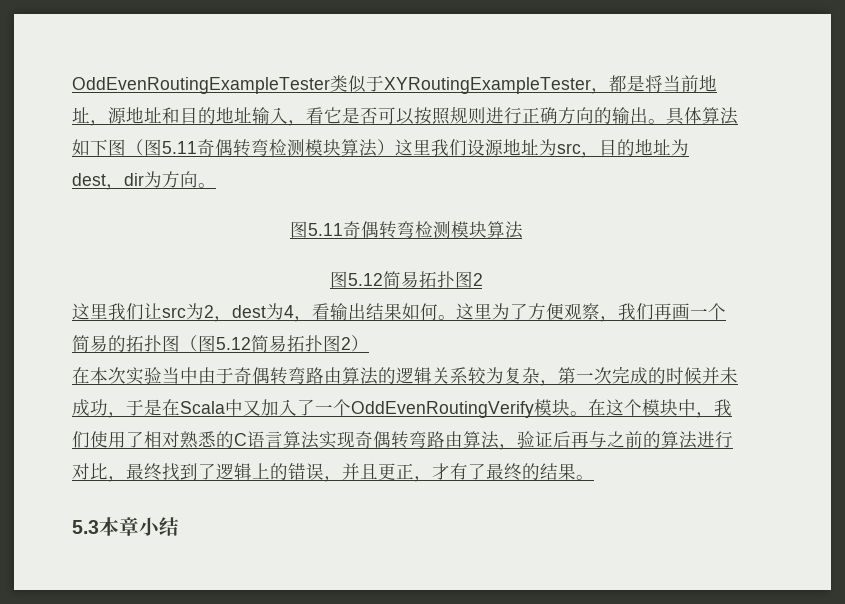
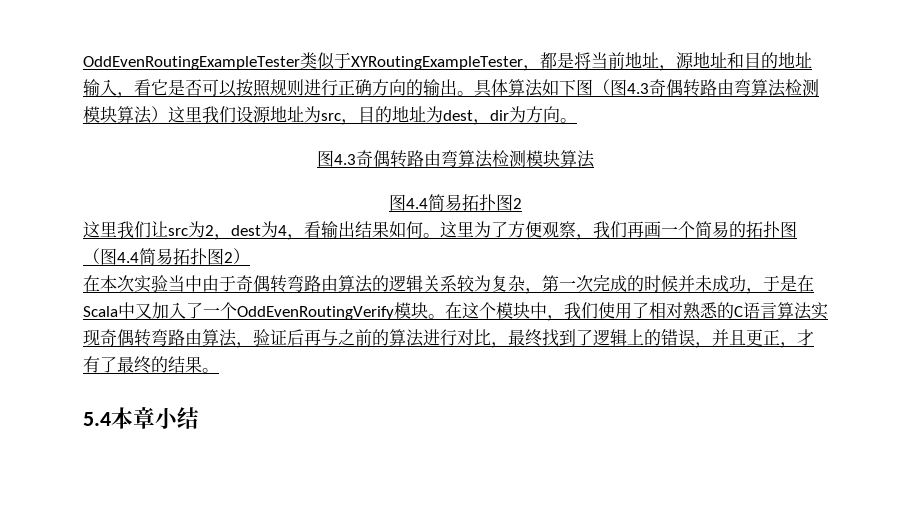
[162,139,269,157] 5.11奇偶转弯 -> [627,79,786,97] 4.3奇偶转路由弯算法
[307,221,415,239] 5.11奇偶转弯 -> [334,150,493,168] 4.3奇偶转路由弯算法
[347,273,383,286] 5.12 -> [406,198,428,209] 4.4
[216,337,251,350] 5.12 -> [117,252,139,263] 4.4
[72,520,99,534] 5.3 -> [83,412,111,426] 5.4

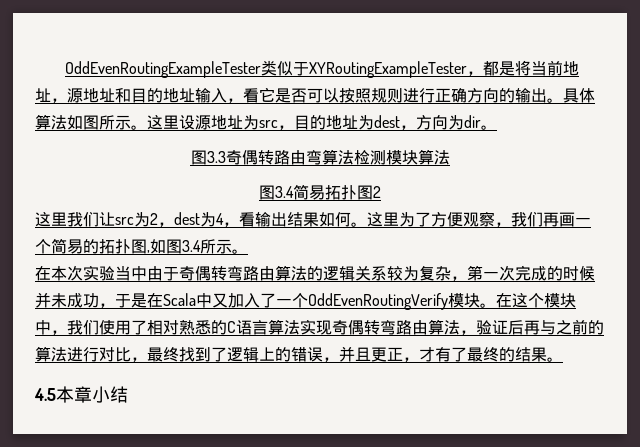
[559,79,819,97] [83,106,236,124] 下图（图4.3奇偶转路由弯算法检测模块算法）这里我们 -> [83,115,179,130] 图所示。这里
[490,106,560,123] dir为方向 -> [416,115,481,130] 方向为dir
[334,154,356,165] 4.3 -> [206,151,226,163] 3.3
[406,198,428,209] 4.4 -> [275,186,294,198] 3.4
[83,248,250,265] （图4.4简易拓扑图2） -> [147,239,248,254] ,如图3.4所示。
[83,412,111,426] 5.4 -> [34,388,56,401] 4.5

